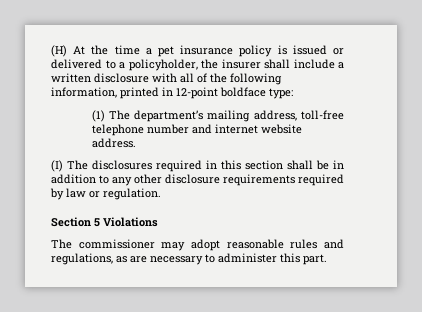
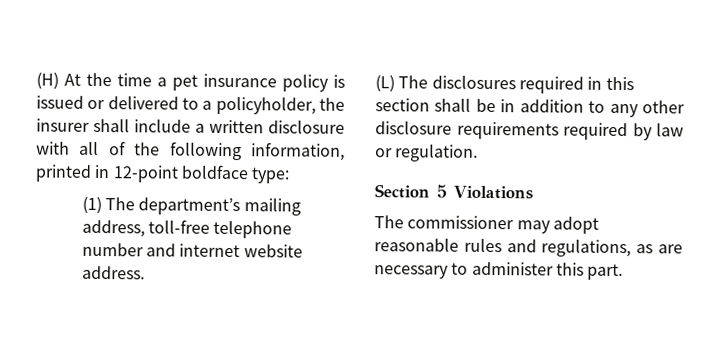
[51,160,63,172] (I) -> [375,75,395,93] (L)

